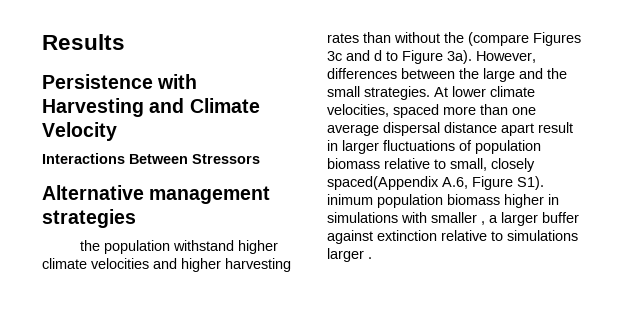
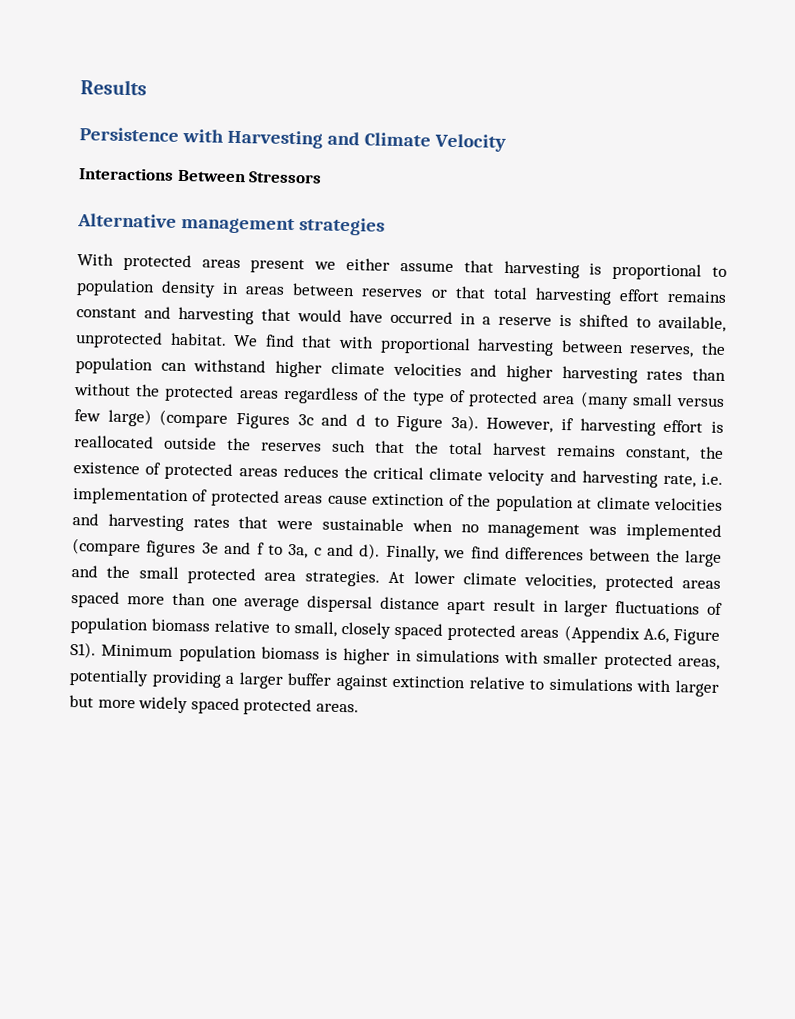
[79,240,170,254] the population -> [77,253,728,281] [76,279,727,305] [76,306,726,332] [75,331,727,358] [75,357,187,375] With protected areas present we either assume that harvesting is proportional to population density in areas between reserves or that total harvesting effort remains constant and harvesting that would have occurred in a reserve is shifted to available, unprotected habitat. We find that with proportional harvesting between reserves, the population can
(464, 37) none -> [164,384,725,410] [74,408,152,427] protected areas regardless of the type of protected area (many small versus few large)
(536, 57) none -> [561,417,724,436] [74,435,724,462] [73,462,723,488] [73,487,723,513] [72,513,722,541] [72,538,500,562] if harvesting effort is reallocated outside the reserves such that the total harvest remains constant, the existence of protected areas reduces the critical climate velocity and harvesting rate, i.e. implementation of protected areas cause extinction of the population at climate velocities and harvesting rates that were sustainable when no management was implemented (compare figures 3e and f to 3a, c and d). Finally, we find
(360, 91) none -> [187,567,297,585] protected area
(389, 110) none -> [604,574,721,593] protected areas
[327,176,439,190] spaced(Appendix -> [394,622,640,644] spaced protected areas (Appendix
[327,194,500,208] inimum population biomass -> [101,644,339,663] Minimum population biomass is
[481,221,485,225] , -> [603,652,720,671] [69,669,221,688] protected areas, potentially providing
[327,248,372,262] larger . -> [636,679,719,697] [69,695,359,716] with larger but more widely spaced protected areas.

